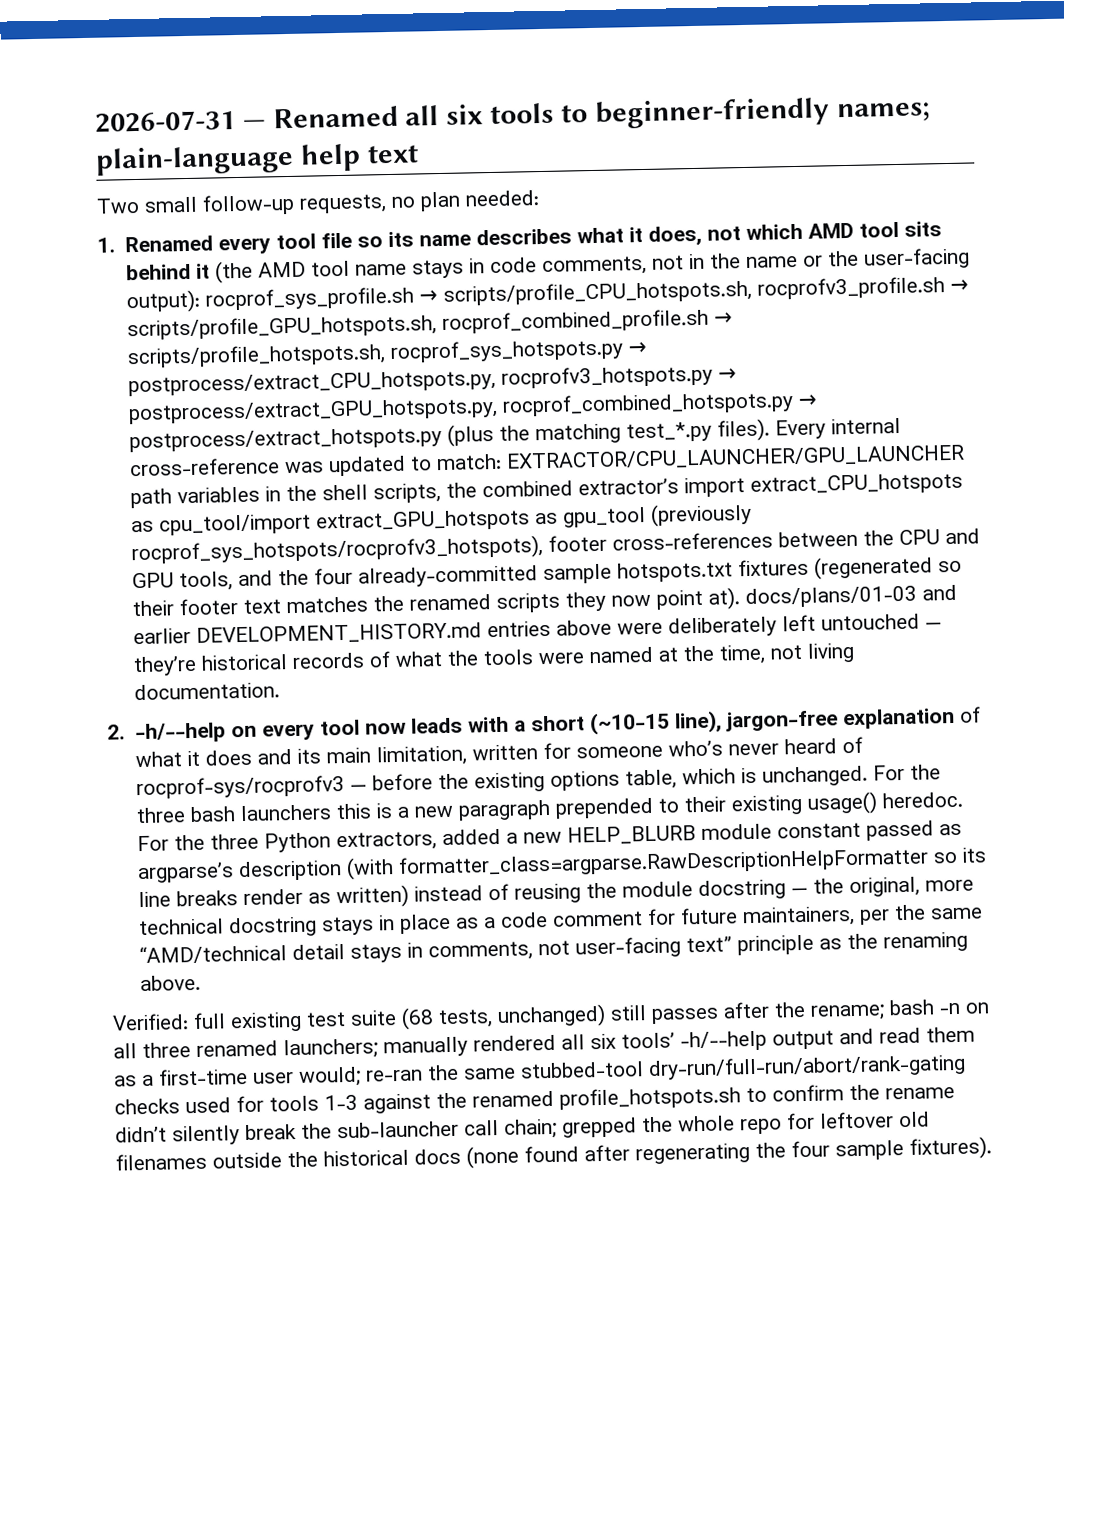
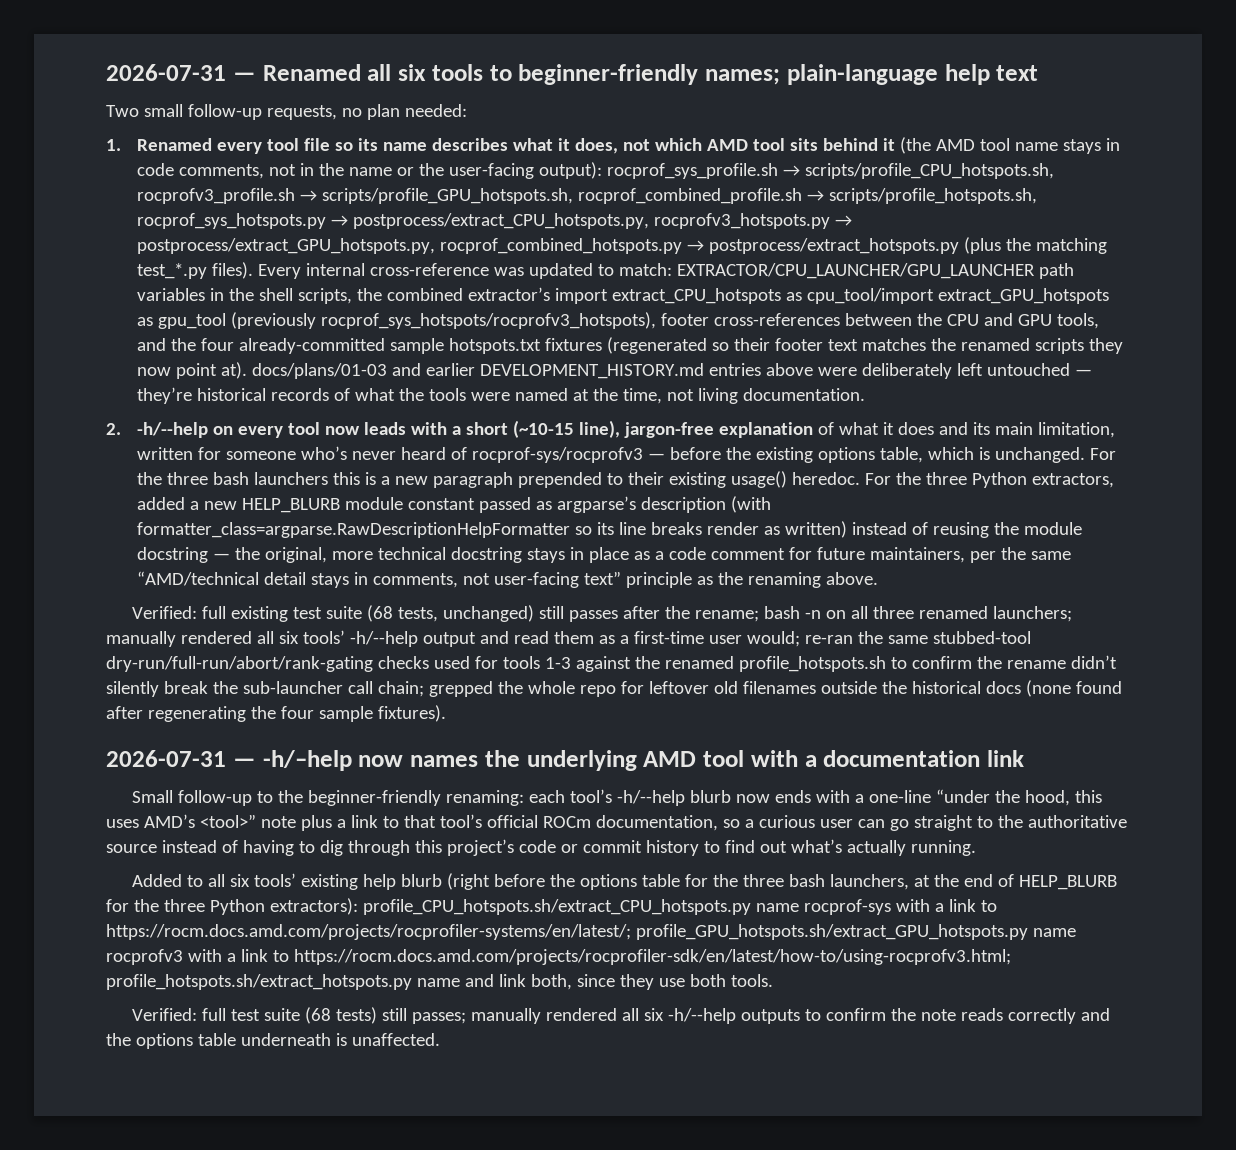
(992, 1148) none -> [106,750,1024,771] [132,789,1103,806] [106,814,1127,831] [106,839,976,856] [132,873,1118,890] [106,898,997,915] [106,924,1076,940] [106,949,1011,965] [106,974,773,990] [132,1007,1111,1024] [106,1033,440,1049] // 2026-07-31 — -h/–help now names the underlying AMD tool with a documentation link // Small follow-up to the beginner-friendly renaming: each tool’s -h/--help blurb now ends with a one-line “under the hood, this uses AMD’s <tool>” note plus a link to that tool’s official ROCm documentation, so a curious user can go straight to the authoritative source instead of having to dig through this project’s code or commit history to find out what’s actually running. // Added to all six tools’ existing help blurb (right before the options table for the three bash launchers, at the end of HELP_BLURB for the three Python extractors): profile_CPU_hotspots.sh/extract_CPU_hotspots.py name rocprof-sys with a link to https://rocm.docs.amd.com/projects/rocprofiler-systems/en/latest/; profile_GPU_hotspots.sh/extract_GPU_hotspots.py name rocprofv3 with a link to https://rocm.docs.amd.com/projects/rocprofiler-sdk/en/latest/how-to/using-rocprofv3.html; profile_hotspots.sh/extract_hotspots.py name and link both, since they use both tools. // Verified: full test suite (68 tests) still passes; manually rendered all six -h/--help outputs to confirm the note reads correctly and the options table underneath is unaffected.

